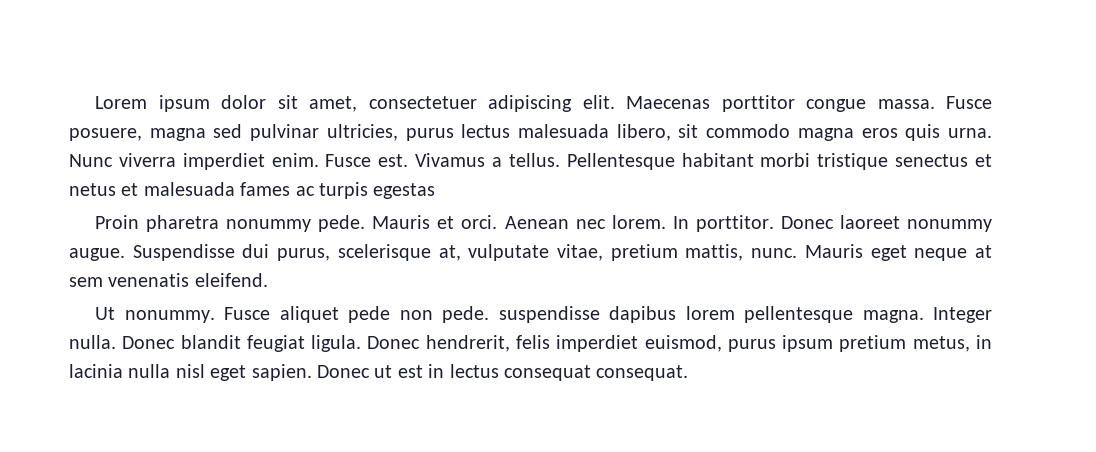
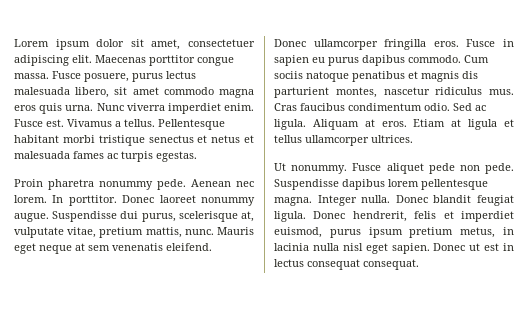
[149,124,398,141] magna sed pulvinar ultricies, -> (129, 77) none
(699, 131) none -> [132,87,159,95] amet
[373,183,436,199] egestas -> [156,151,197,162] egestas.
[372,215,498,229] Mauris et orci. -> (186, 184) none
(268, 280) none -> [274,39,514,50] [274,55,489,66] [274,71,478,82] [274,87,514,98] [274,103,486,111] [274,119,514,130] [274,135,413,146] // Donec ullamcorper fringilla eros. Fusce in sapien eu purus dapibus commodo. Cum sociis natoque penatibus et magnis dis parturient montes, nascetur ridiculus mus. Cras faucibus condimentum odio. Sed ac ligula. Aliquam at eros. Etiam at ligula et tellus ullamcorper ultrices.
[498,306,600,323] suspendisse -> [274,179,339,190] Suspendisse
(550, 342) none -> [443,211,454,219] et

